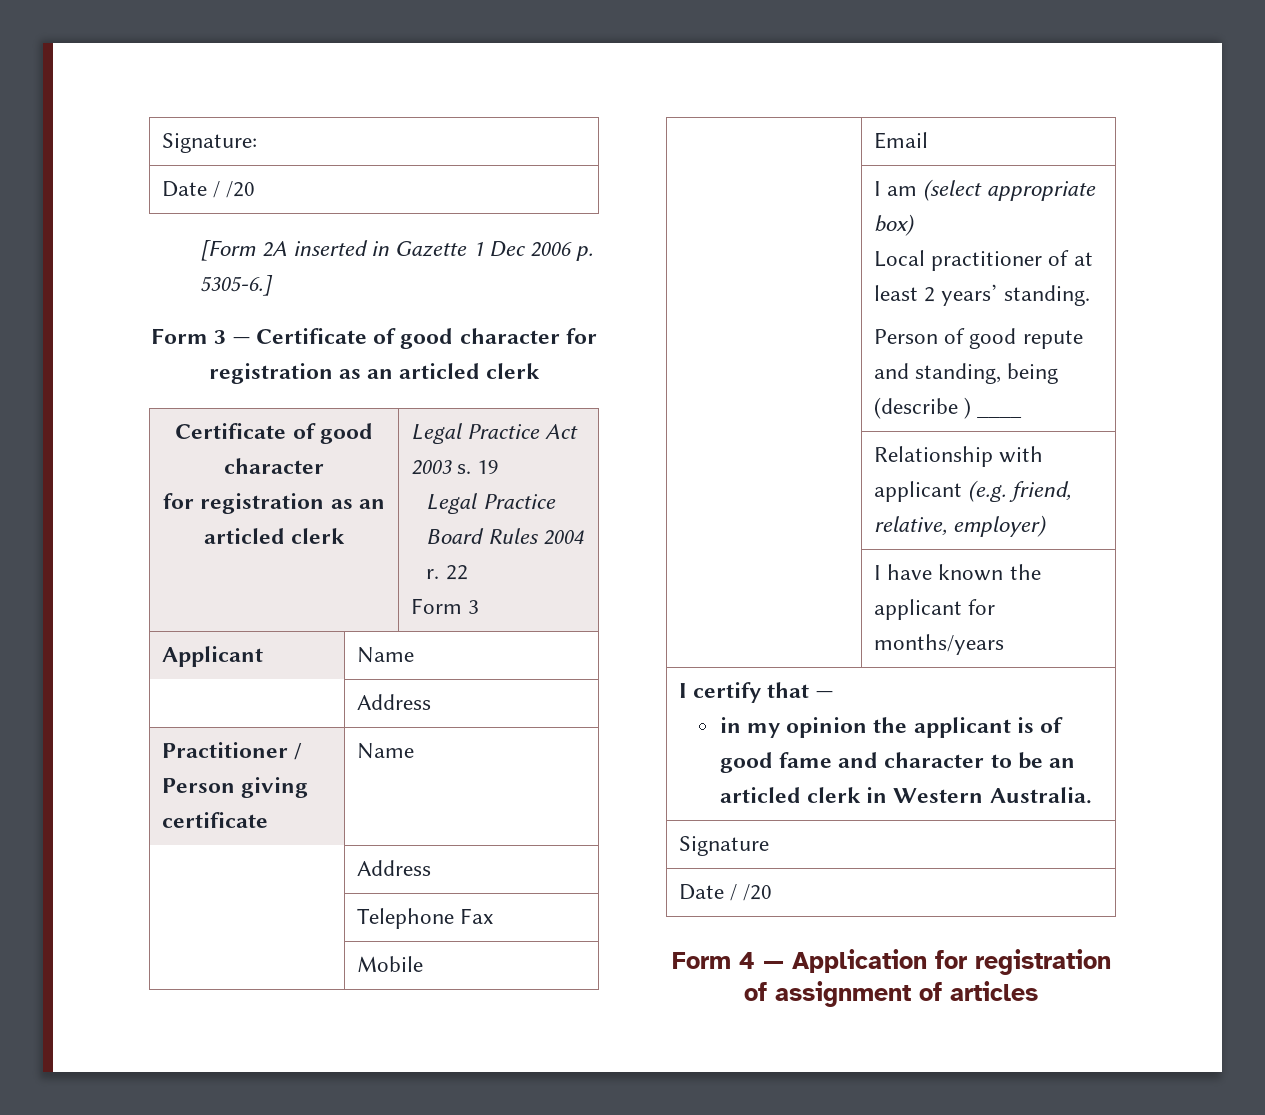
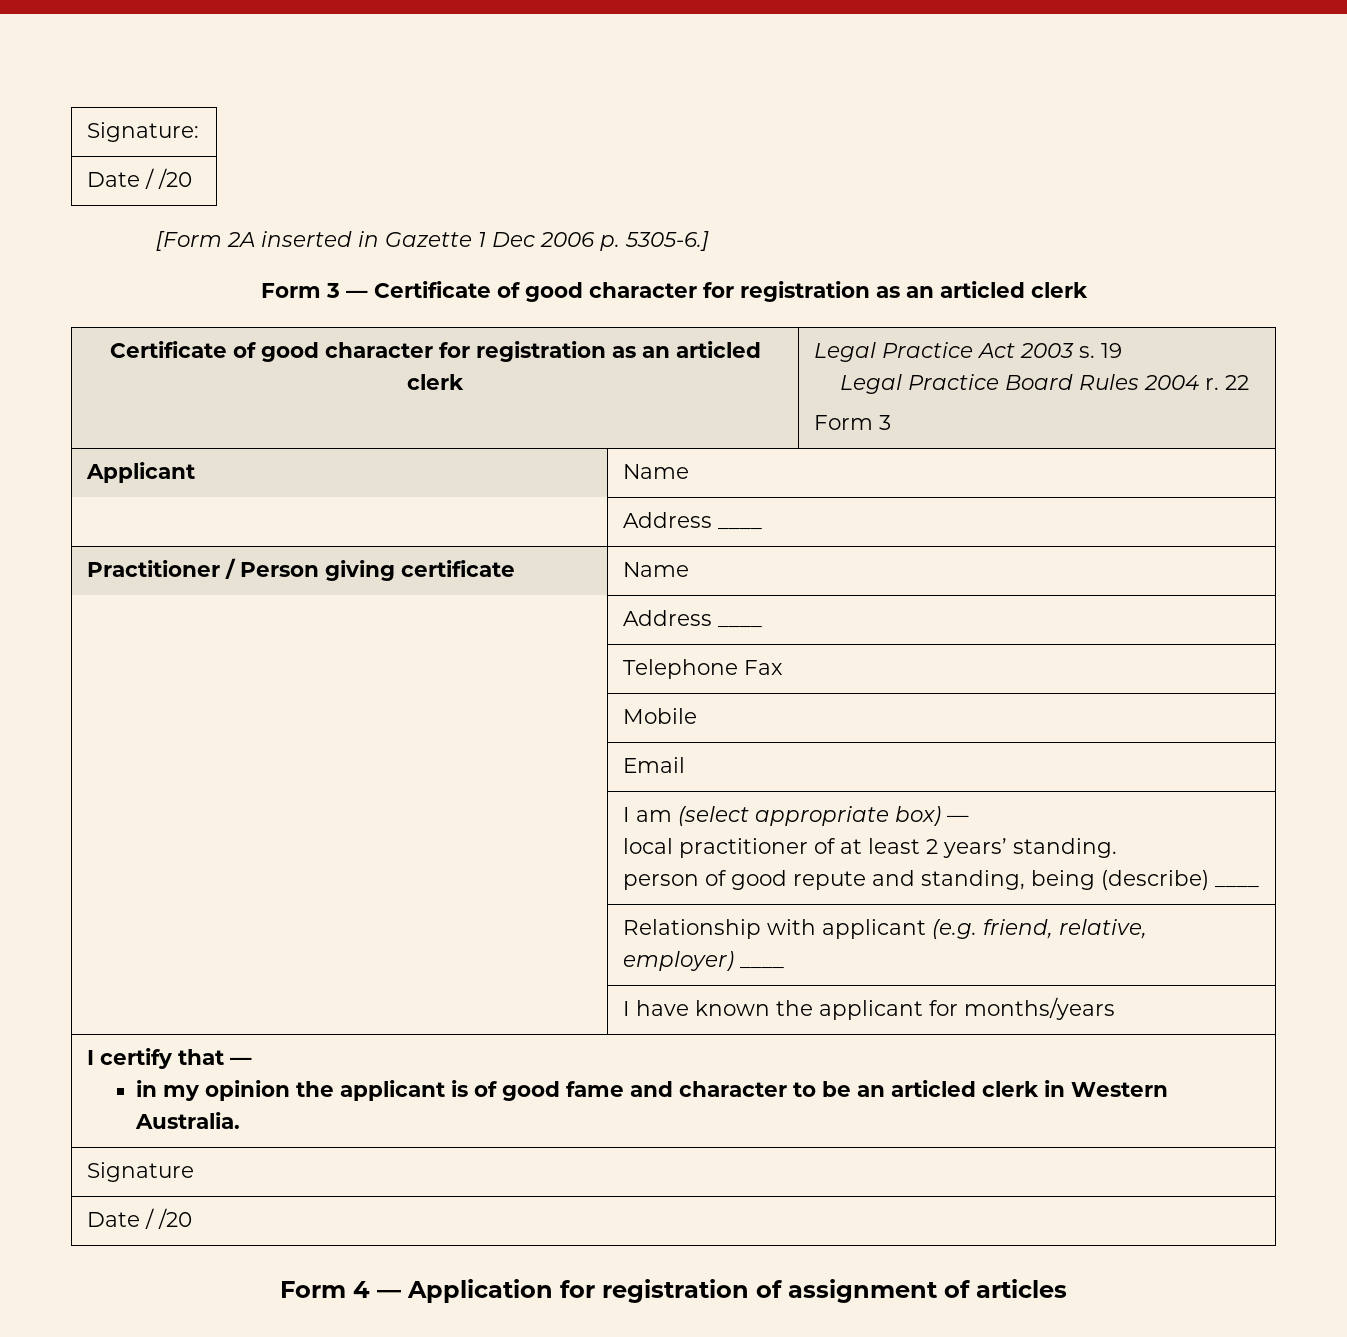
(324, 466) // -> (433, 350) none
(432, 702) none -> [718,528,763,530] ____
(432, 868) none -> [718,626,763,628] ____
[874,250,926,267] // Local -> [947,815,970,822] [623,838,674,854] — // local
[874,329,939,344] Person -> [623,874,700,890] person
[874,397,972,419] (describe ) -> [1101,870,1210,890] (describe)
(1048, 526) none -> [740,967,785,969] ____

